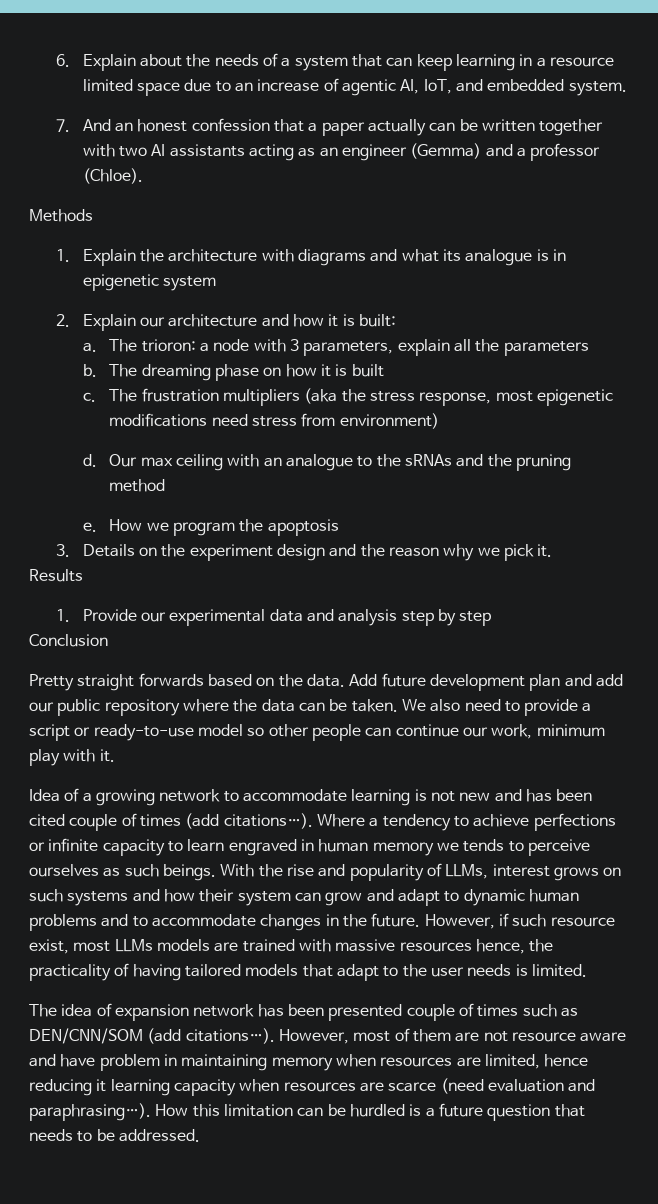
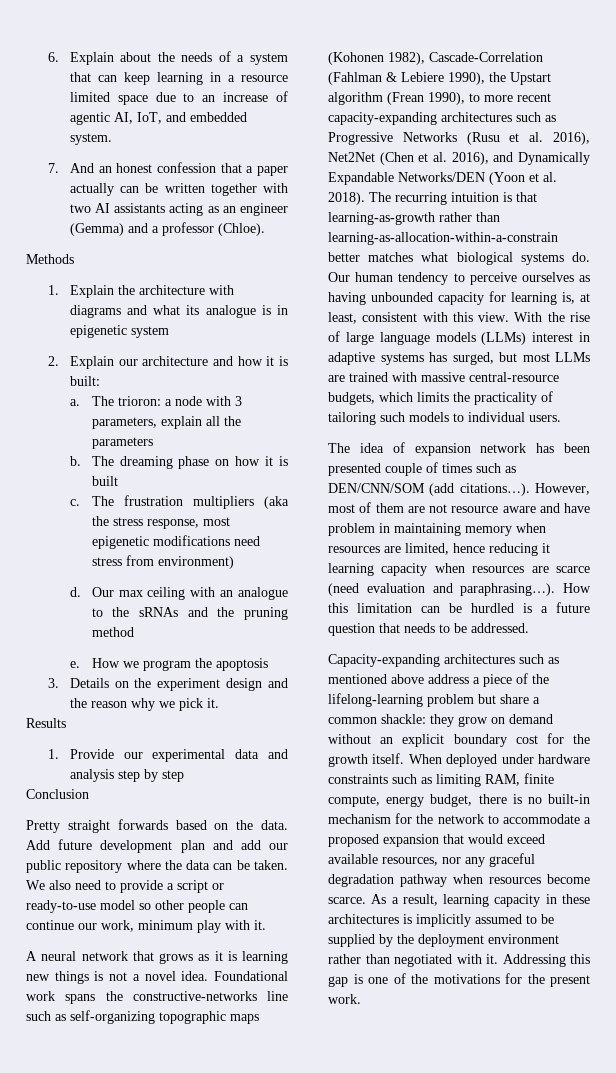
[29,788,593,806] [29,813,616,831] [29,838,590,856] [29,863,622,881] [29,889,579,906] [29,913,615,931] [29,939,69,954] Idea of a growing network to accommodate learning is not new and has been cited couple of times (add citations…). Where a tendency to achieve perfections or infinite capacity to learn engraved in human memory we tends to perceive ourselves as such beings. With the rise and popularity of LLMs, interest grows on such systems and how their system can grow and adapt to dynamic human problems and to accommodate changes in the future. However, if such resource exist, -> [26,951,288,964] [26,971,288,984] [26,991,288,1004] [26,1010,259,1024] [328,52,543,65] [328,72,551,85] [328,92,551,105] [328,112,556,125] [328,132,590,145] [328,152,590,165] [328,172,557,185] [328,192,537,205] [328,212,500,225] [328,232,558,245] [328,252,590,265] [328,272,590,285] [328,291,590,305] [328,312,590,324] [328,331,590,345] [328,352,517,365] A neural network that grows as it is learning new things is not a novel idea. Foundational work spans the constructive-networks line such as self-organizing topographic maps (Kohonen 1982), Cascade-Correlation (Fahlman & Lebiere 1990), the Upstart algorithm (Frean 1990), to more recent capacity-expanding architectures such as Progressive Networks (Rusu et al. 2016), Net2Net (Chen et al. 2016), and Dynamically Expandable Networks/DEN (Yoon et al. 2018). The recurring intuition is that learning-as-growth rather than learning-as-allocation-within-a-constrain better matches what biological systems do. Our human tendency to perceive ourselves as having unbounded capacity for learning is, at least, consistent with this view. With the rise of large language models (LLMs) interest in adaptive systems has surged, but
[156,939,210,951] models -> (590, 357) none
[399,939,554,954] [29,963,587,981] resources hence, the practicality of having tailored models that adapt to the user needs is limited. -> [469,372,559,382] [328,391,553,405] [328,412,561,425] central-resource budgets, which limits the practicality of tailoring such models to individual users.
(200, 1135) none -> [328,654,559,667] [328,673,549,687] [328,693,540,707] [328,714,553,727] [328,733,590,747] [328,753,590,767] [328,773,554,787] [328,794,590,807] [328,813,591,824] [328,834,545,847] [328,853,535,867] [328,874,590,887] [328,894,590,907] [328,914,554,927] [328,934,559,947] [328,954,590,967] [328,973,590,987] [328,994,361,1004] // Capacity-expanding architectures such as mentioned above address a piece of the lifelong-learning problem but share a common shackle: they grow on demand without an explicit boundary cost for the growth itself. When deployed under hardware constraints such as limiting RAM, finite compute, energy budget, there is no built-in mechanism for the network to accommodate a proposed expansion that would exceed available resources, nor any graceful degradation pathway when resources become scarce. As a result, learning capacity in these architectures is implicitly assumed to be supplied by the deployment environment rather than negotiated with it. Addressing this gap is one of the motivations for the present work.

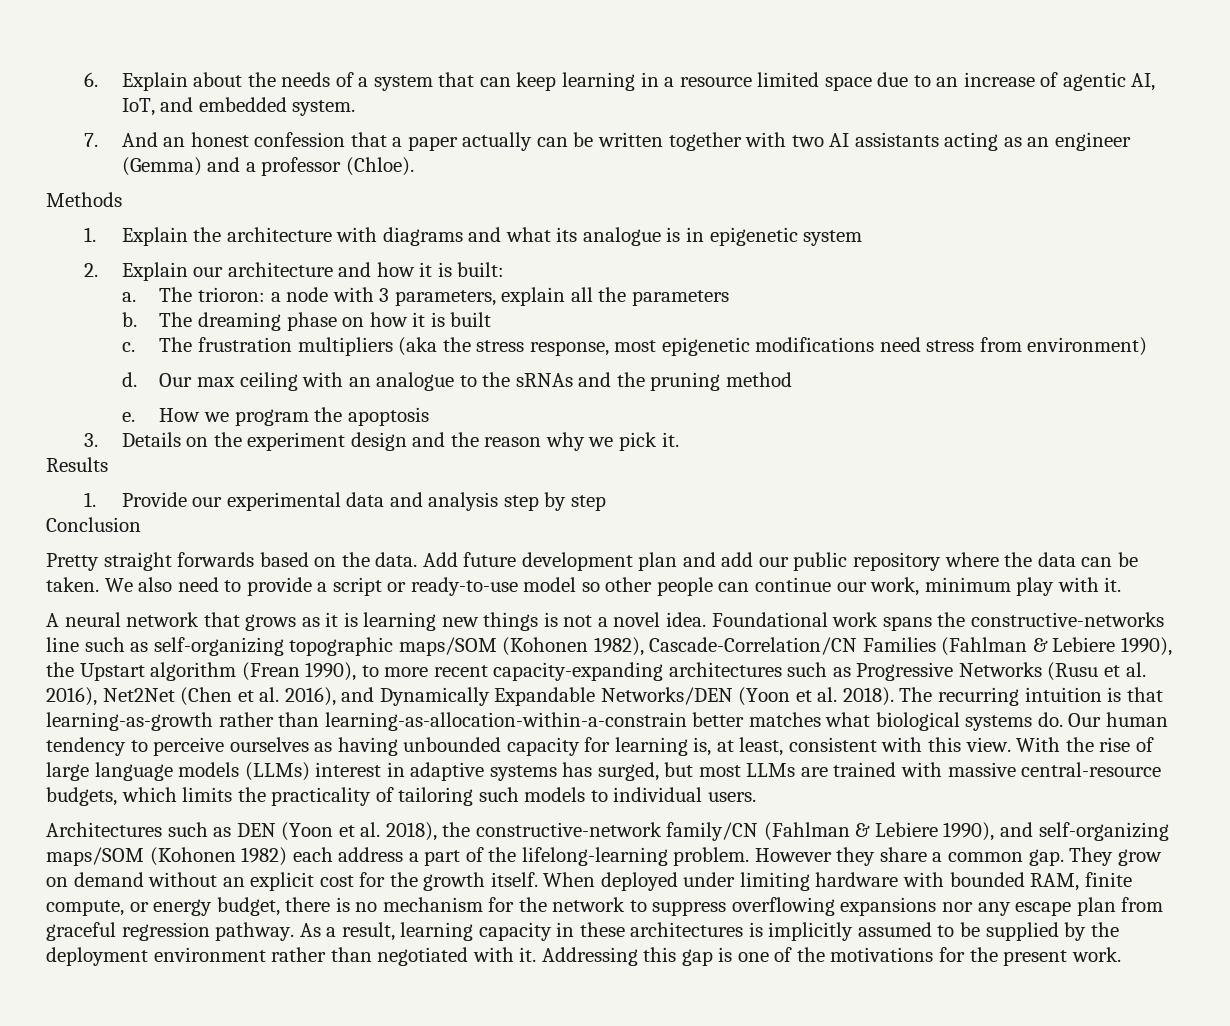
[230,1014,259,1024] maps -> [398,637,497,656] maps/SOM
[429,52,543,62] Cascade-Correlation -> [649,637,936,655] Cascade-Correlation/CN Families
[328,442,590,456] [328,462,516,476] [328,483,590,496] [328,502,590,513] [328,523,546,536] [328,543,550,556] [328,563,590,576] [328,583,591,596] [328,602,590,613] [328,623,529,636] [328,654,559,667] [328,674,424,684] The idea of expansion network has been presented couple of times such as DEN/CNN/SOM (add citations…). However, most of them are not resource aware and have problem in maintaining memory when resources are limited, hence reducing it learning capacity when resources are scarce (need evaluation and paraphrasing…). How this limitation can be hurdled is a future question that needs to be addressed. // Capacity-expanding architectures such as mentioned above -> [46,822,1169,841] [46,847,333,866] Architectures such as DEN (Yoon et al. 2018), the constructive-network family/CN (Fahlman & Lebiere 1990), and self-organizing maps/SOM (Kohonen 1982) each
[483,674,512,687] piece -> [424,850,461,866] part
[427,694,496,707] problem but -> [673,847,876,866] problem. However they
[381,714,454,727] shackle: they -> [1028,847,1114,866] gap. They
[453,734,507,747] boundary -> (315, 881) none
[538,754,590,764] [328,774,481,787] hardware constraints such as limiting -> [739,872,1025,891] limiting hardware with bounded
(380, 801) none -> [129,902,149,912] or
[548,794,590,804] built-in -> (378, 907) none
[502,814,591,824] [328,834,545,847] [328,853,535,867] [328,874,590,887] [328,897,366,904] accommodate a proposed expansion that would exceed available resources, nor any graceful degradation pathway when resources become scarce. -> [652,897,1164,916] [46,922,295,941] suppress overflowing expansions nor any escape plan from graceful regression pathway.

